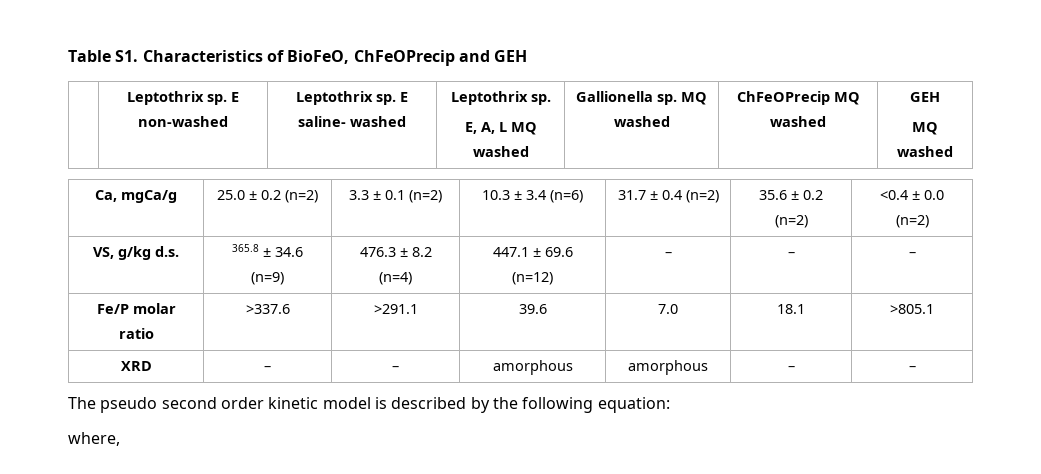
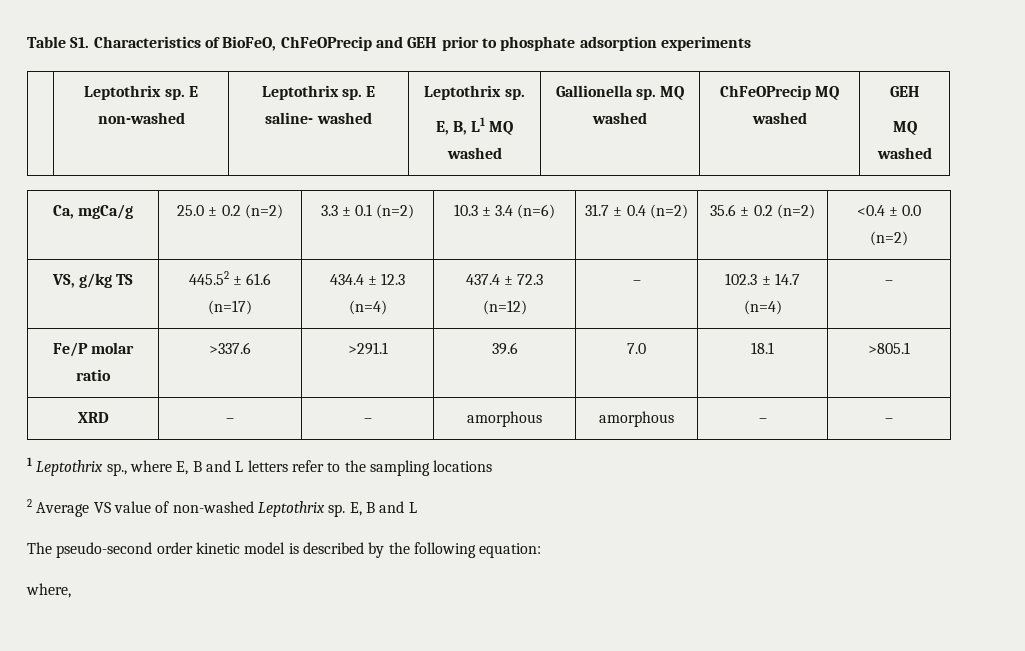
(528, 56) none -> [441,36,751,51] prior to phosphate adsorption experiments
[480,122,507,134] A, L -> [452,117,486,135] B, L1
[155,246,179,257] [232,244,303,257] [251,272,284,285] [359,247,432,257] [378,272,412,285] [492,247,573,257] [511,272,553,285] [664,252,672,257] [787,252,795,257] d.s. | 365.8 ± 34.6 (n=9) | 476.3 ± 8.2 (n=4) | 447.1 ± 69.6 (n=12) | – | – -> [116,274,134,285] [188,271,272,285] [208,300,252,315] [329,273,406,285] [348,300,387,315] [465,274,544,285] [482,300,527,315] [632,280,641,285] [725,273,800,285] [743,300,782,315] TS | 445.52 ± 61.6 (n=17) | 434.4 ± 12.3 (n=4) | 437.4 ± 72.3 (n=12) | – | 102.3 ± 14.7 (n=4)
(916, 368) none -> [27,457,493,476] [27,499,417,517] // 1 Leptothrix sp., where E, B and L letters refer to the sampling locations // 2 Average VS value of non-washed Leptothrix sp. E, B and L
[100,397,217,413] pseudo second -> [56,542,153,558] pseudo-second

